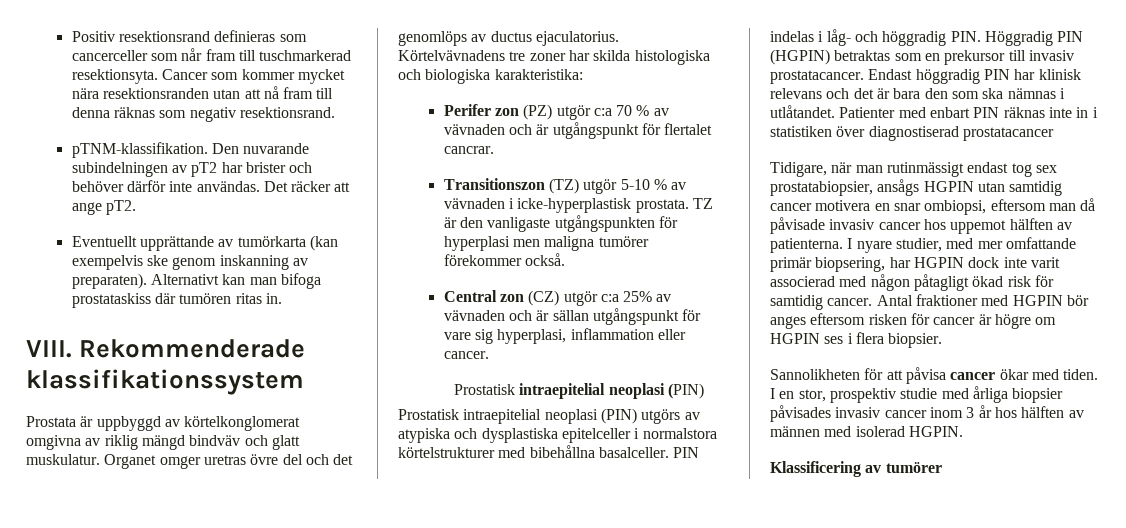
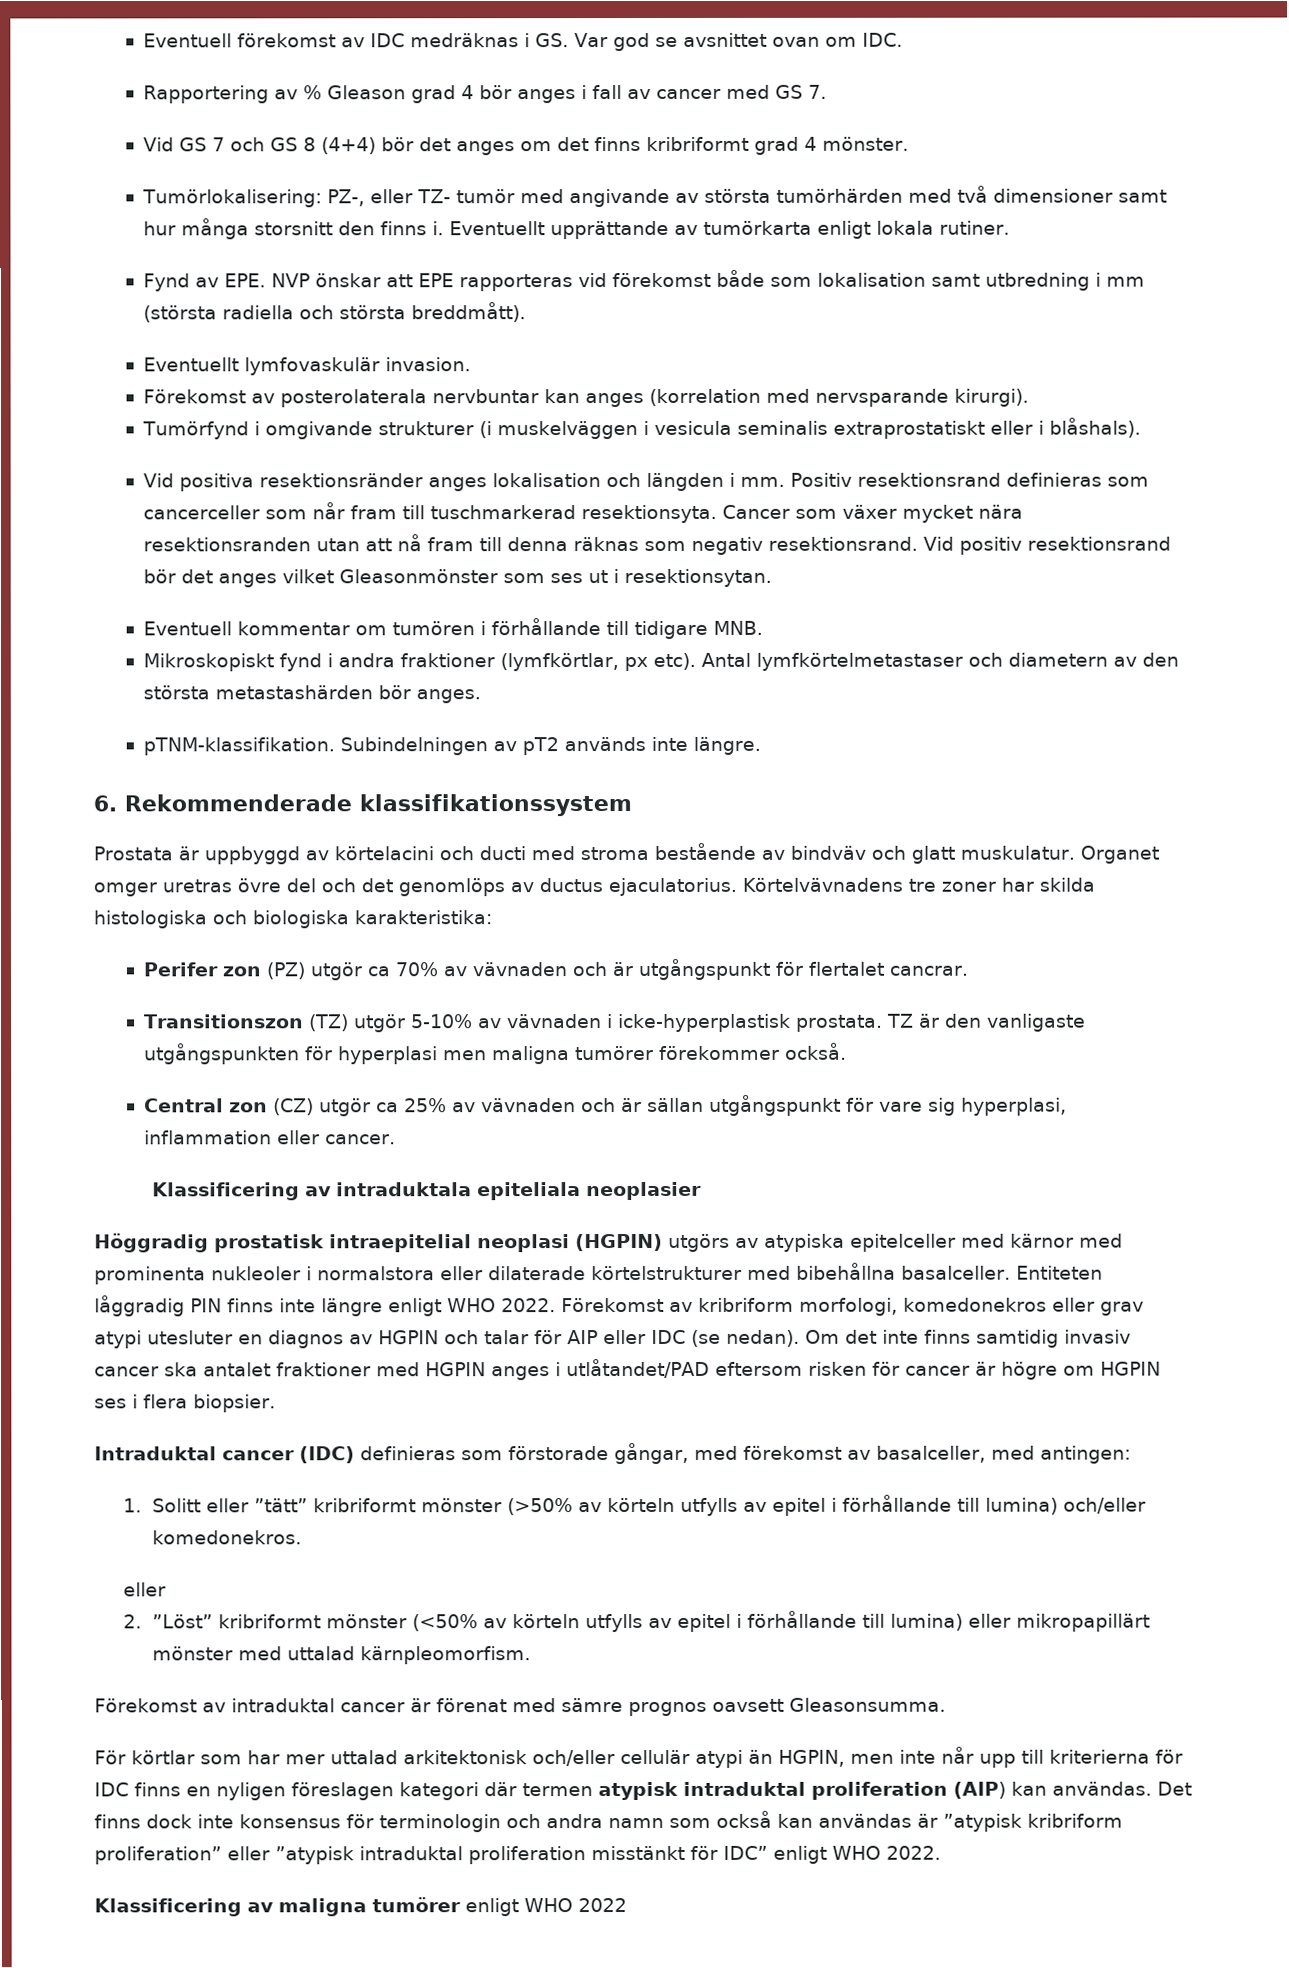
(71, 36) none -> [142,32,903,52] [142,84,827,104] [142,136,909,156] [141,185,1167,208] [142,218,1010,240] [142,269,1145,292] [142,302,526,323] [142,357,471,376] [142,388,1029,408] [141,417,1141,440] [142,472,785,492] Eventuell förekomst av IDC medräknas i GS. Var god se avsnittet ovan om IDC. // Rapportering av % Gleason grad 4 bör anges i fall av cancer med GS 7. // Vid GS 7 och GS 8 (4+4) bör det anges om det finns kribriformt grad 4 mönster. // Tumörlokalisering: PZ-, eller TZ- tumör med angivande av största tumörhärden med två dimensioner samt hur många storsnitt den finns i. Eventuellt upprättande av tumörkarta enligt lokala rutiner. // Fynd av EPE. NVP önskar att EPE rapporteras vid förekomst både som lokalisation samt utbredning i mm (största radiella och största breddmått). // Eventuellt lymfovaskulär invasion. // Förekomst av posterolaterala nervbuntar kan anges (korrelation med nervsparande kirurgi). // Tumörfynd i omgivande strukturer (i muskelväggen i vesicula seminalis extraprostatiskt eller i blåshals). // Vid positiva resektionsränder anges lokalisation och längden i mm.
[241,69,295,80] kommer -> [841,504,897,519] växer
[71,142,310,158] [71,162,313,177] [71,180,351,192] [71,200,136,215] [71,235,338,251] [71,255,308,270] [71,273,321,289] [71,293,282,308] [26,340,72,358] // pTNM-klassifikation. Den nuvarande subindelningen av pT2 har brister och behöver därför inte användas. Det räcker att ange pT2. // Eventuellt upprättande av tumörkarta (kan exempelvis ske genom inskanning av preparaten). Alternativt kan man bifoga prostataskiss där tumören ritas in. // VIII. -> [922,536,1171,555] [142,568,772,588] [142,618,763,640] [142,652,1179,672] [142,685,481,704] [142,736,761,756] [93,795,117,812] Vid positiv resektionsrand bör det anges vilket Gleasonmönster som ses ut i resektionsytan. // Eventuell kommentar om tumören i förhållande till tidigare MNB. // Mikroskopiskt fynd i andra fraktioner (lymfkörtlar, px etc). Antal lymfkörtelmetastaser och diametern av den största metastashärden bör anges. // pTNM-klassifikation. Subindelningen av pT2 används inte längre. // 6.
[184,416,301,431] [26,435,185,450] körtelkonglomerat omgivna av riklig mängd -> [334,842,785,861] körtelacini och ducti med stroma bestående av
[593,105,650,116] c:a 70 % -> [366,962,438,977] ca 70%
[620,179,667,190] 5-10 % -> [410,1014,473,1029] 5-10%
[600,294,619,302] c:a -> [375,1102,399,1113] ca
[453,383,704,399] [398,408,700,424] [398,428,717,443] [398,445,700,458] [770,29,1084,46] [770,49,1074,65] [770,69,1081,84] [770,88,1065,99] [770,105,1098,118] [770,126,1054,141] [770,162,1057,177] [770,179,1063,196] [770,198,1096,215] [770,217,1072,234] [770,237,1076,253] [770,257,1060,272] [770,274,1054,291] [770,294,1089,310] [770,316,806,329] Prostatisk intraepitelial neoplasi (PIN) // Prostatisk intraepitelial neoplasi (PIN) utgörs av atypiska och dysplastiska epitelceller i normalstora körtelstrukturer med bibehållna basalceller. PIN indelas i låg- och höggradig PIN. Höggradig PIN (HGPIN) betraktas som en prekursor till invasiv prostatacancer. Endast höggradig PIN har klinisk relevans och det är bara den som ska nämnas i utlåtandet. Patienter med enbart PIN räknas inte in i statistiken över diagnostiserad prostatacancer // Tidigare, när man rutinmässigt endast tog sex prostatabiopsier, ansågs HGPIN utan samtidig cancer motivera en snar ombiopsi, eftersom man då påvisade invasiv cancer hos uppemot hälften av patienterna. I nyare studier, med mer omfattande primär biopsering, har HGPIN dock inte varit associerad med någon påtagligt ökad risk för samtidig cancer. Antal fraktioner med HGPIN bör anges -> [151,1181,702,1201] [94,1233,1123,1253] [94,1262,1103,1285] [94,1295,1144,1317] [94,1329,1131,1349] [94,1358,710,1381] Klassificering av intraduktala epiteliala neoplasier // Höggradig prostatisk intraepitelial neoplasi (HGPIN) utgörs av atypiska epitelceller med kärnor med prominenta nukleoler i normalstora eller dilaterade körtelstrukturer med bibehållna basalceller. Entiteten låggradig PIN finns inte längre enligt WHO 2022. Förekomst av kribriform morfologi, komedonekros eller grav atypi utesluter en diagnos av HGPIN och talar för AIP eller IDC (se nedan). Om det inte finns samtidig invasiv cancer ska antalet fraktioner med HGPIN anges i utlåtandet/PAD
[770,367,1099,384] [770,386,1064,403] [770,405,1084,422] [770,426,963,437] [770,461,942,477] Sannolikheten för att påvisa cancer ökar med tiden. I en stor, prospektiv studie med årliga biopsier påvisades invasiv cancer inom 3 år hos hälften av männen med isolerad HGPIN. // Klassificering av tumörer -> [94,1442,1131,1465] [122,1494,1146,1516] [151,1530,302,1545] [122,1582,166,1597] [122,1610,1150,1633] [151,1646,531,1665] [94,1697,946,1717] [94,1746,1183,1768] [94,1781,1192,1801] [94,1810,1123,1833] [94,1845,941,1865] [94,1897,627,1917] Intraduktal cancer (IDC) definieras som förstorade gångar, med förekomst av basalceller, med antingen: // 1. Solitt eller ”tätt” kribriformt mönster (>50% av körteln utfylls av epitel i förhållande till lumina) och/eller komedonekros. // eller // 2. ”Löst” kribriformt mönster (<50% av körteln utfylls av epitel i förhållande till lumina) eller mikropapillärt mönster med uttalad kärnpleomorfism. // Förekomst av intraduktal cancer är förenat med sämre prognos oavsett Gleasonsumma. // För körtlar som har mer uttalad arkitektonisk och/eller cellulär atypi än HGPIN, men inte når upp till kriterierna för IDC finns en nyligen föreslagen kategori där termen atypisk intraduktal proliferation (AIP) kan användas. Det finns dock inte konsensus för terminologin och andra namn som också kan användas är ”atypisk kribriform proliferation” eller ”atypisk intraduktal proliferation misstänkt för IDC” enligt WHO 2022. // Klassificering av maligna tumörer enligt WHO 2022

